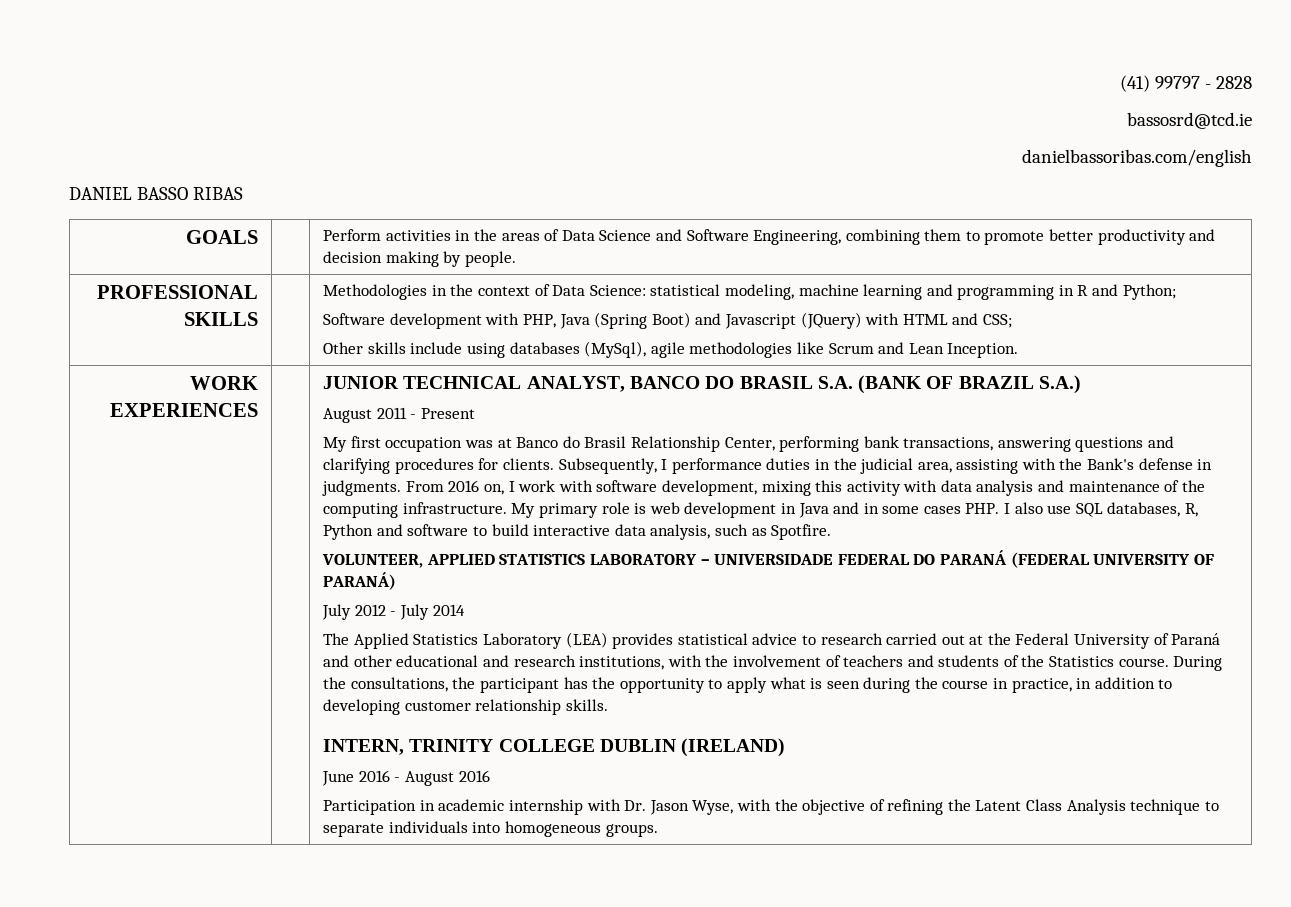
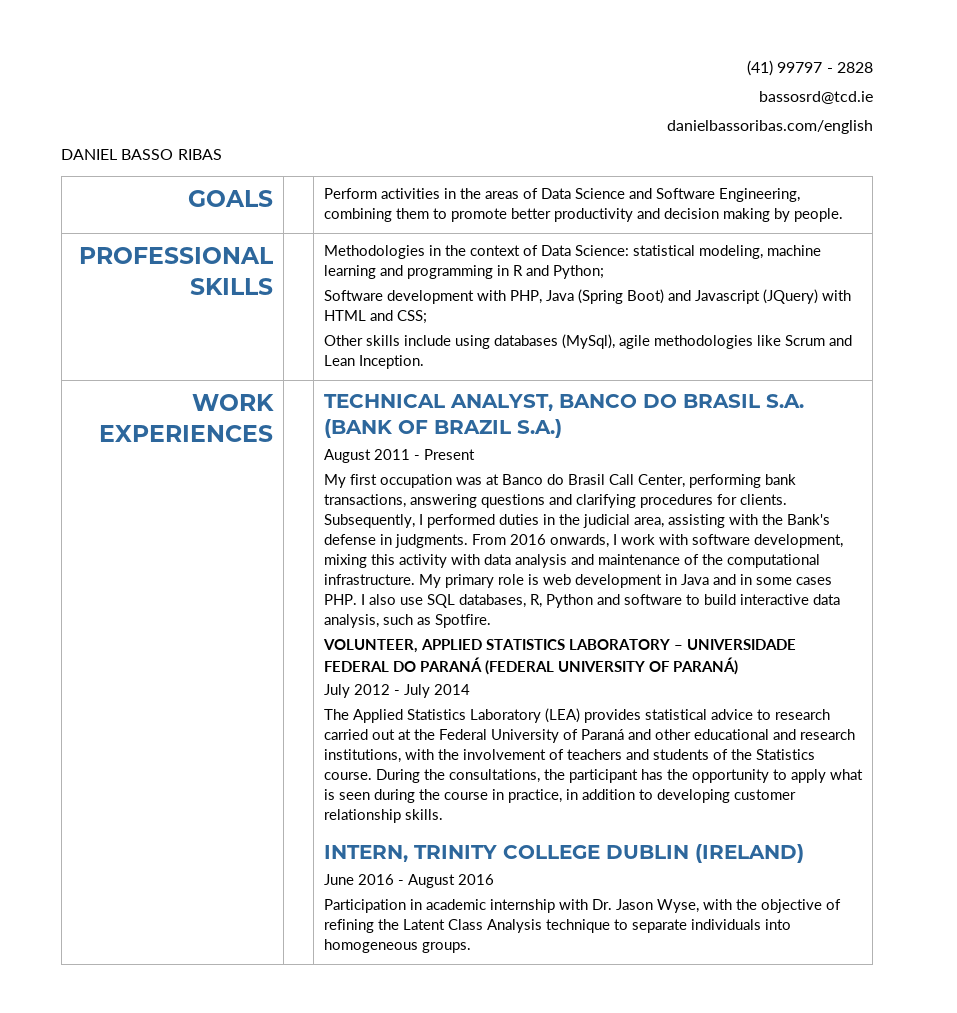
[323,376,400,389] JUNIOR -> (274, 433) none
[630,436,720,452] Relationship -> [608,474,634,485] Call
[671,458,762,474] performance -> [426,514,495,528] performed
[483,484,504,495] on, -> [549,534,609,548] onwards,
[323,503,399,518] computing -> [726,554,820,568] computational

